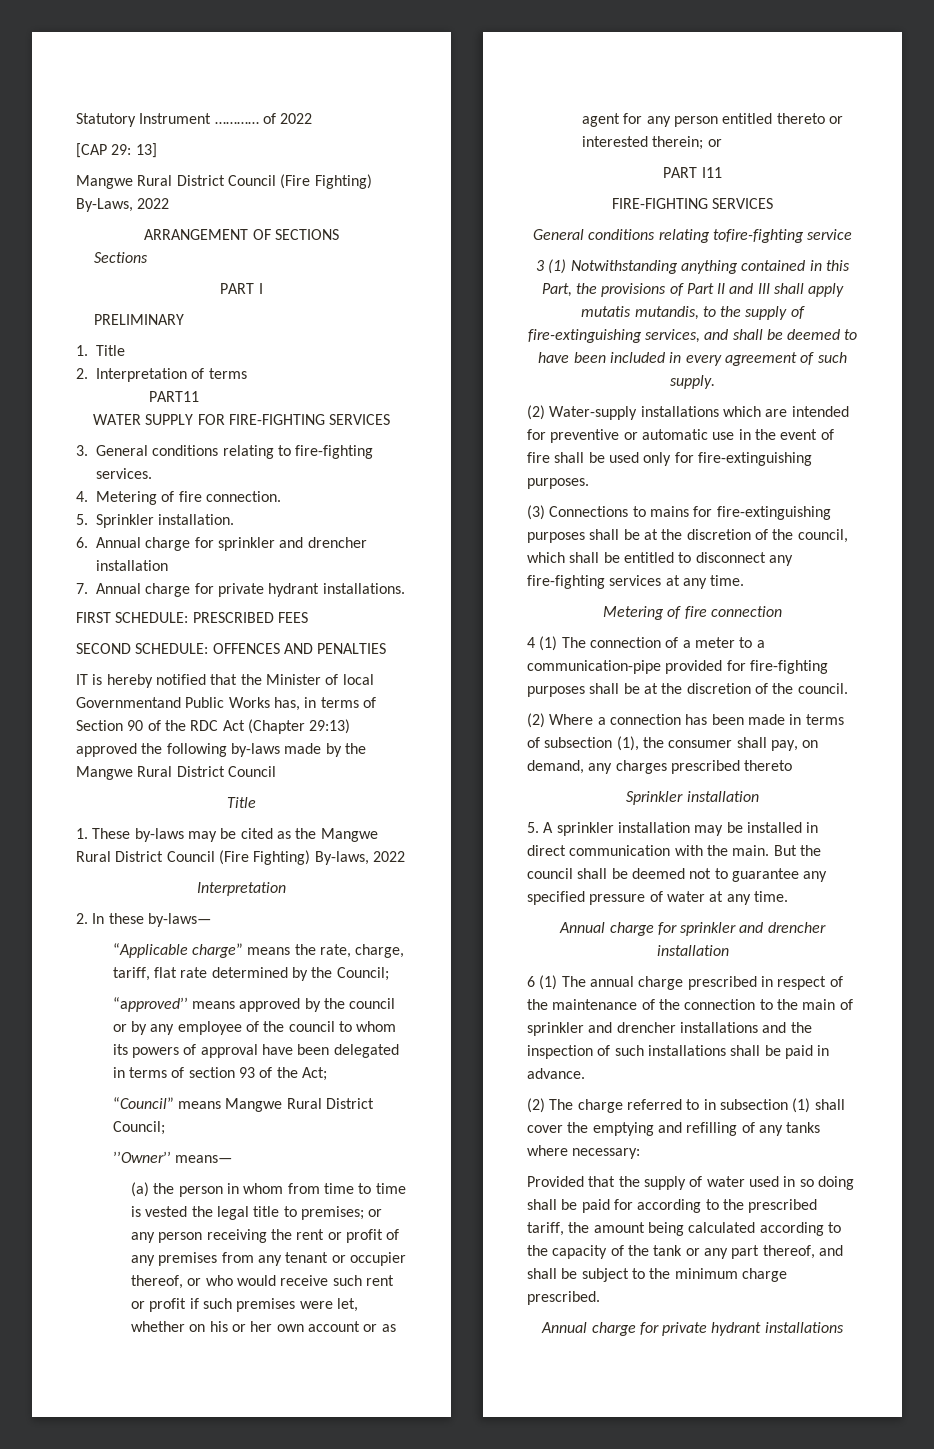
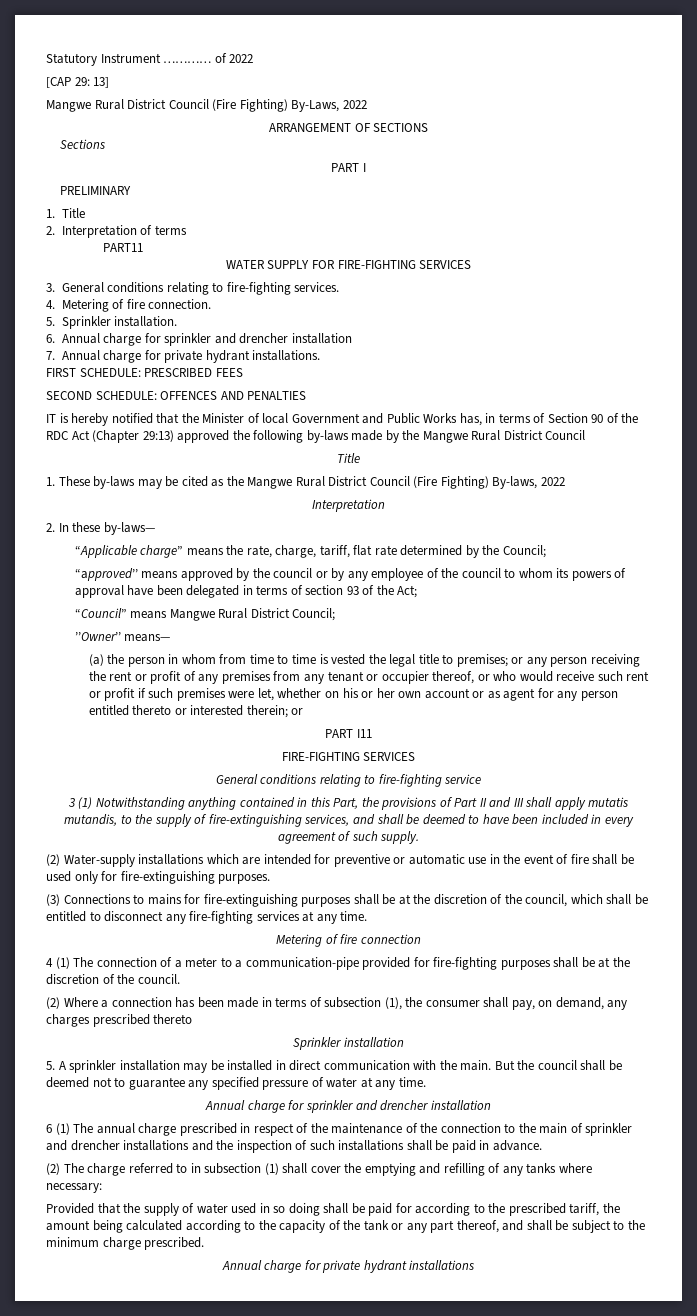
[76,697,181,708] Governmentand -> [291,413,384,424] Government and
[712,229,804,243] tofire-fighting -> [364,774,442,787] to fire-fighting

